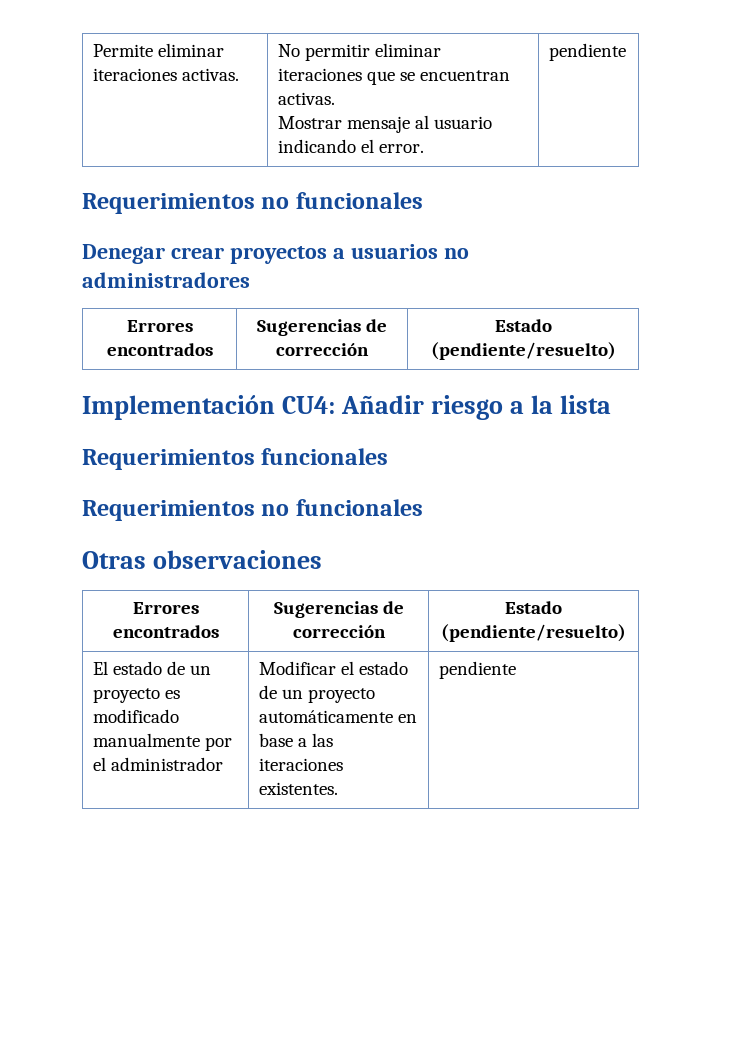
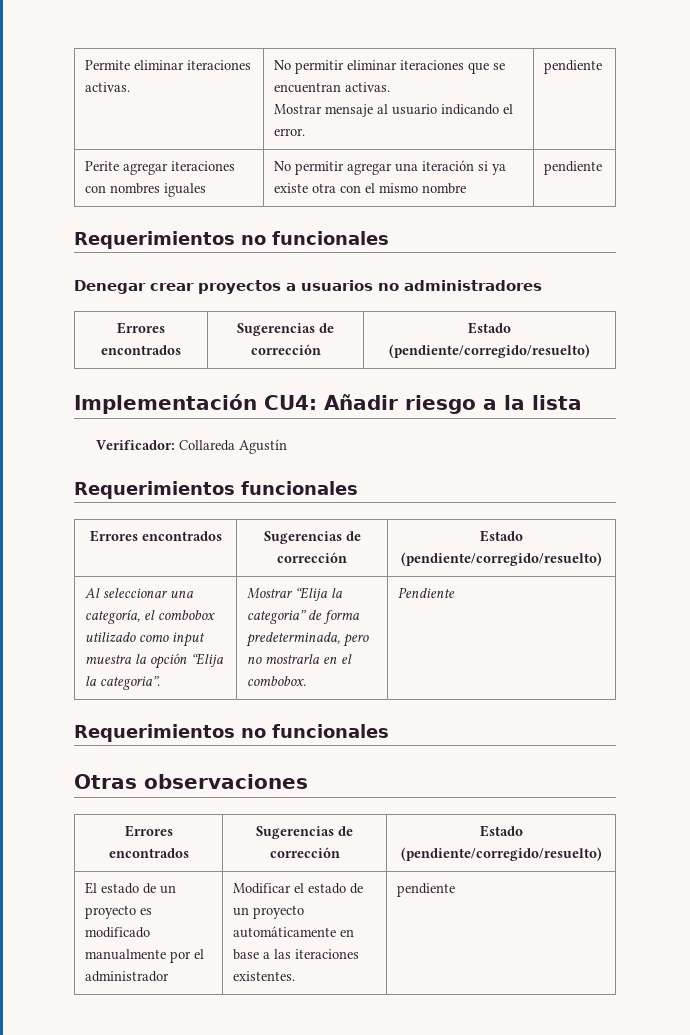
(626, 52) none -> [85,161,236,175] [85,183,207,197] [274,160,507,175] [274,183,467,194] [544,161,603,175] // Perite agregar iteraciones con nombres iguales | No permitir agregar una iteración si ya existe otra con el mismo nombre | pendiente
[430,342,616,360] (pendiente/resuelto) -> [389,344,590,358] (pendiente/corregido/resuelto)
(612, 404) none -> [95,439,287,454] // Verificador: Collareda Agustín
(389, 456) none -> [89,530,222,542] [263,531,361,544] [277,552,347,563] [480,530,523,542] [401,552,602,566] [85,588,195,598] [85,609,216,624] [85,632,206,647] [85,653,225,669] [85,676,161,690] [247,587,344,601] [247,610,361,624] [246,632,370,647] [247,654,353,664] [247,676,307,686] [398,587,456,598] // Errores encontrados | Sugerencias de corrección | Estado (pendiente/corregido/resuelto) // Al seleccionar una categoría, el combobox utilizado como input muestra la opción “Elija la categoria”. | Mostrar “Elija la categoria” de forma predeterminada, pero no mostrarla en el combobox. | Pendiente
[441,624,626,642] (pendiente/resuelto) -> [400,847,602,861] (pendiente/corregido/resuelto)

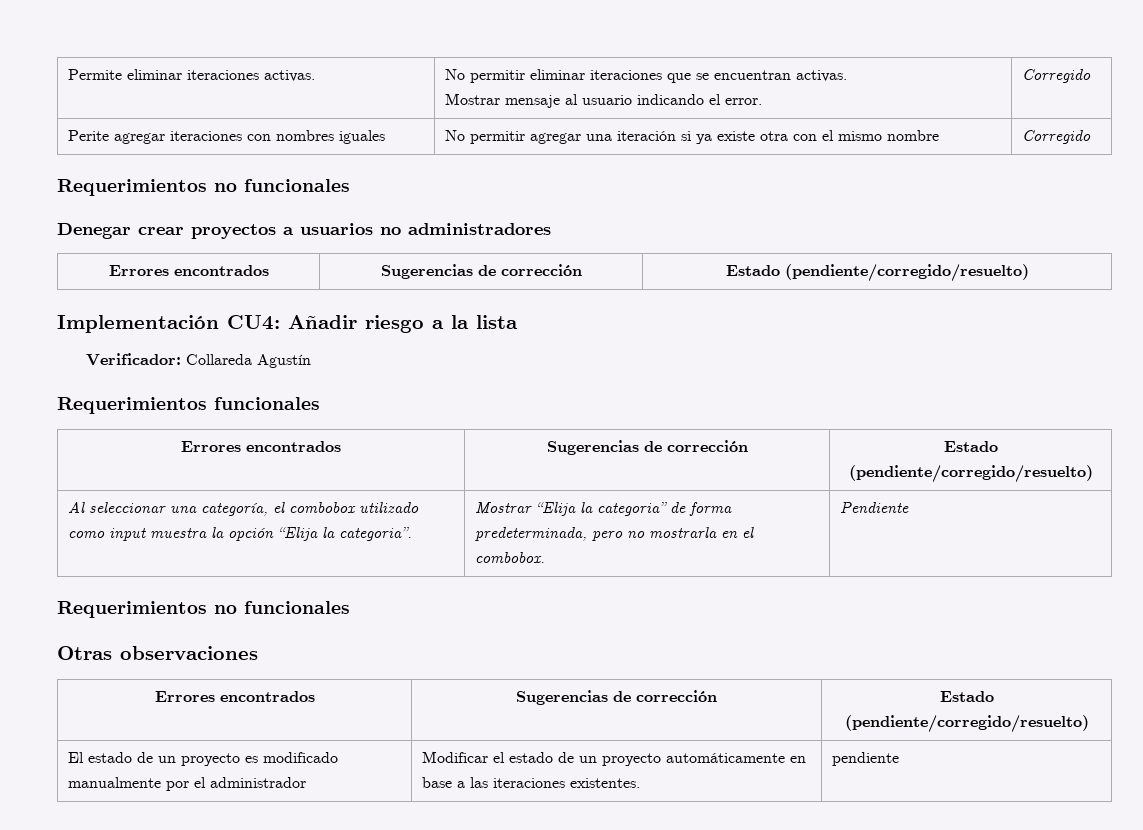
[544,60,603,74] pendiente -> [1021,69,1091,83] Corregido
[544,161,603,175] pendiente -> [1021,130,1091,144] Corregido

